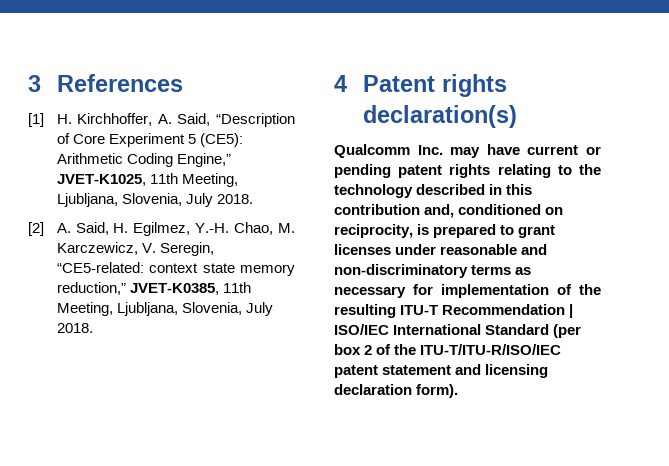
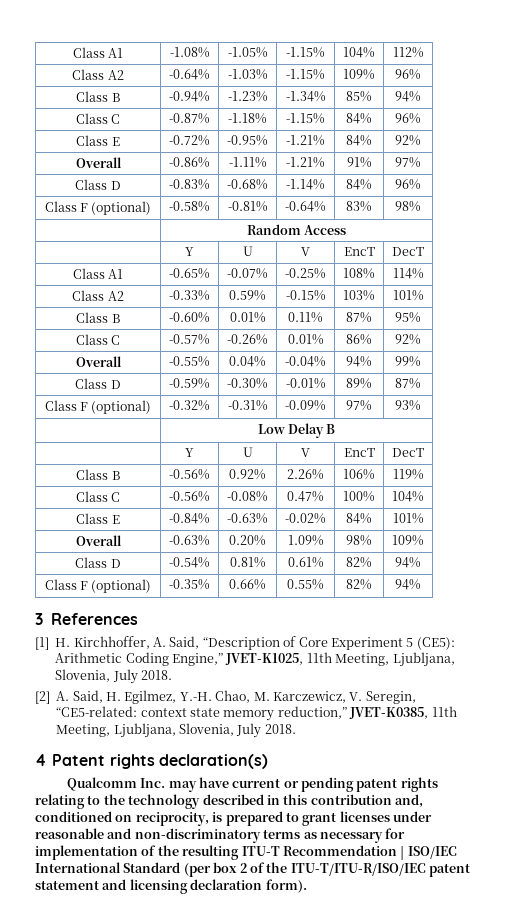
(28, 83) none -> [72,47,124,58] [169,47,210,58] [227,47,268,58] [286,47,325,58] [343,47,375,58] [392,47,424,58] [72,69,124,80] [169,69,210,80] [227,69,268,80] [286,69,325,80] [343,69,375,80] [395,69,421,80] [76,91,120,102] [169,91,210,102] [227,91,268,102] [285,91,326,102] [346,91,372,102] [395,91,421,102] [75,113,121,124] [169,113,210,124] [228,113,267,124] [286,113,325,124] [346,113,372,124] [395,113,421,124] [76,135,120,146] [169,135,210,146] [227,135,268,146] [286,135,325,146] [346,135,372,146] [395,135,421,146] [75,157,122,168] [169,157,210,168] [228,157,267,168] [286,157,325,168] [346,157,372,168] [395,157,421,168] [75,179,121,190] [169,179,210,190] [227,179,268,190] [286,179,325,190] [346,179,372,190] [395,179,421,190] [44,201,152,215] [169,201,210,212] [227,201,268,212] [285,201,326,212] [346,201,372,212] [395,201,421,212] [246,224,347,235] [185,247,194,256] [242,246,253,256] [301,247,310,256] [343,247,375,256] [392,247,424,256] [72,268,124,279] [169,268,210,279] [227,268,268,279] [285,268,326,279] [343,268,375,279] [392,268,424,279] [72,290,124,301] [169,290,210,301] [229,290,266,301] [285,290,326,301] [343,290,375,301] [392,290,424,301] [76,312,120,323] [169,312,210,323] [229,312,266,323] [288,312,323,323] [346,312,372,323] [395,312,421,323] [75,334,121,345] [169,334,210,345] [227,334,268,345] [287,334,324,345] [346,334,372,345] [395,334,421,345] [75,356,122,367] [169,356,210,367] [229,356,266,367] [285,356,326,367] [346,356,372,367] [395,356,421,367] [75,378,121,389] [169,378,210,389] [227,378,268,389] [285,378,326,389] [346,378,372,389] [395,378,421,389] [44,400,152,414] [169,400,210,411] [227,400,268,411] [285,400,326,411] [346,400,372,411] [395,400,421,411] [257,423,336,438] [185,448,194,457] [242,447,253,457] [301,448,310,457] [343,448,375,457] [392,448,424,457] [76,469,120,480] [169,469,210,480] [229,469,266,480] [287,469,324,480] [343,469,375,480] [392,469,424,480] [75,491,121,502] [169,491,210,502] [227,491,268,502] [287,491,324,502] [343,491,375,502] [392,491,424,502] [76,513,120,524] [169,513,210,524] [227,513,268,524] [285,513,326,524] [346,513,372,524] [392,513,424,524] [75,535,122,546] [169,535,210,546] [229,535,266,546] [287,535,324,546] [346,535,372,546] [392,535,424,546] [75,557,121,568] [169,557,210,568] [229,557,266,568] [287,557,324,568] [346,557,372,568] [395,557,421,568] [44,579,152,593] [169,579,210,590] [229,579,266,590] [287,579,324,590] [346,579,372,590] [395,579,421,590] Class A1 | -1.08% | -1.05% | -1.15% | 104% | 112% // Class A2 | -0.64% | -1.03% | -1.15% | 109% | 96% // Class B | -0.94% | -1.23% | -1.34% | 85% | 94% // Class C | -0.87% | -1.18% | -1.15% | 84% | 96% // Class E | -0.72% | -0.95% | -1.21% | 84% | 92% // Overall | -0.86% | -1.11% | -1.21% | 91% | 97% // Class D | -0.83% | -0.68% | -1.14% | 84% | 96% // Class F (optional) | -0.58% | -0.81% | -0.64% | 83% | 98% // | Random Access // | Y | U | V | EncT | DecT // Class A1 | -0.65% | -0.07% | -0.25% | 108% | 114% // Class A2 | -0.33% | 0.59% | -0.15% | 103% | 101% // Class B | -0.60% | 0.01% | 0.11% | 87% | 95% // Class C | -0.57% | -0.26% | 0.01% | 86% | 92% // Overall | -0.55% | 0.04% | -0.04% | 94% | 99% // Class D | -0.59% | -0.30% | -0.01% | 89% | 87% // Class F (optional) | -0.32% | -0.31% | -0.09% | 97% | 93% // | Low Delay B // | Y | U | V | EncT | DecT // Class B | -0.56% | 0.92% | 2.26% | 106% | 119% // Class C | -0.56% | -0.08% | 0.47% | 100% | 104% // Class E | -0.84% | -0.63% | -0.02% | 84% | 101% // Overall | -0.63% | 0.20% | 1.09% | 98% | 109% // Class D | -0.54% | 0.81% | 0.61% | 82% | 94% // Class F (optional) | -0.35% | 0.66% | 0.55% | 82% | 94% //

